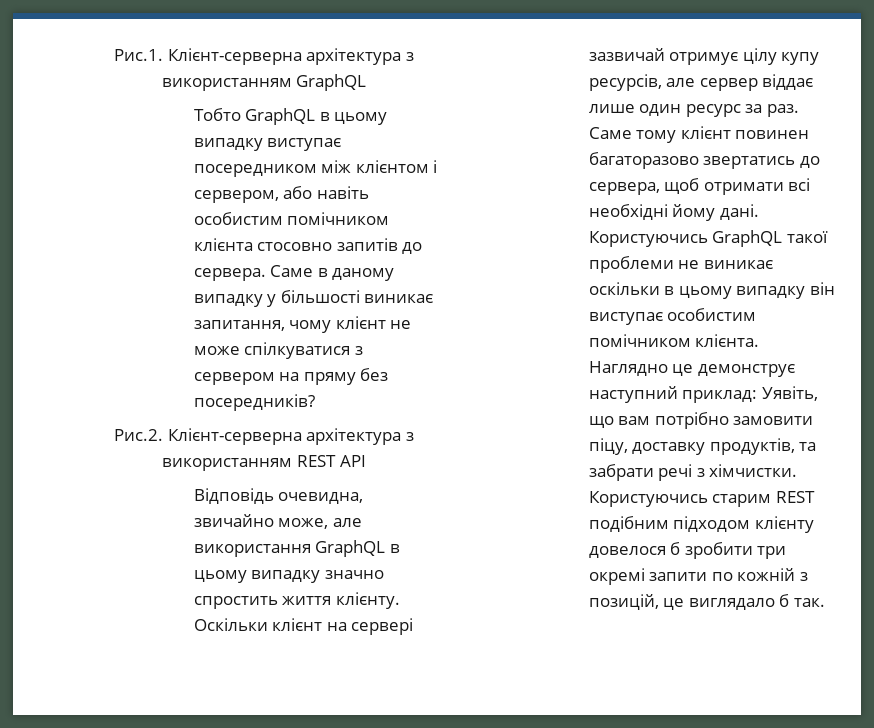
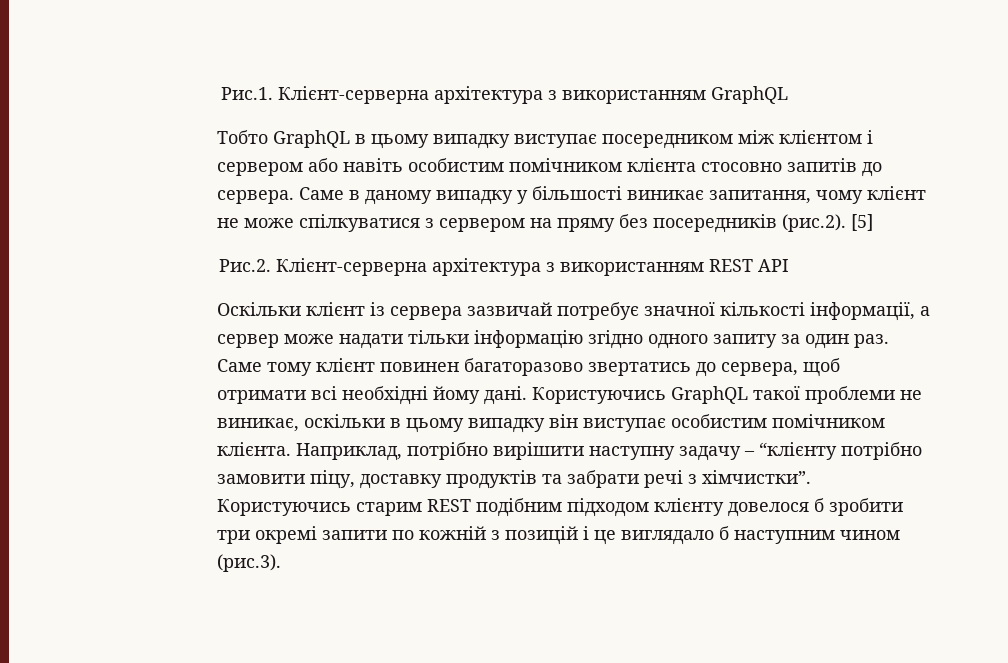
[193,190,279,203] сервером, -> [216,162,303,176] сервером
[193,394,315,411] посередників? -> [652,214,873,233] посередників (рис.2). [5]
[193,488,364,504] [193,514,362,529] [193,540,400,557] [193,570,384,583] [193,592,400,609] [193,618,414,635] [588,48,820,65] [588,74,814,91] [588,104,763,117] Відповідь очевидна, звичайно може, але використання GraphQL в цьому випадку значно спростить життя клієнту. Оскільки клієнт на сервері зазвичай отримує цілу купу ресурсів, але сервер віддає лише один ресурс за -> [216,301,930,321] [216,330,849,349] Оскільки клієнт із сервера зазвичай потребує значної кількості інформації, а сервер може надати тільки інформацію згідно одного запиту за один
[703,260,773,269] виникає -> [216,418,299,432] виникає,
[588,361,795,377] [588,386,818,403] [588,416,651,428] Наглядно це демонструє наступний приклад: Уявіть, що вам -> [295,442,837,461] Наприклад, потрібно вирішити наступну задачу – “клієнту
[709,438,795,455] продуктів, -> [445,470,537,489] продуктів
[709,464,798,477] хімчистки. -> [701,470,811,484] хімчистки”.
[588,594,659,610] позицій, -> [504,526,589,545] позицій і
[793,598,825,607] так. -> [733,530,900,544] [216,554,281,572] наступним чином (рис.3).

